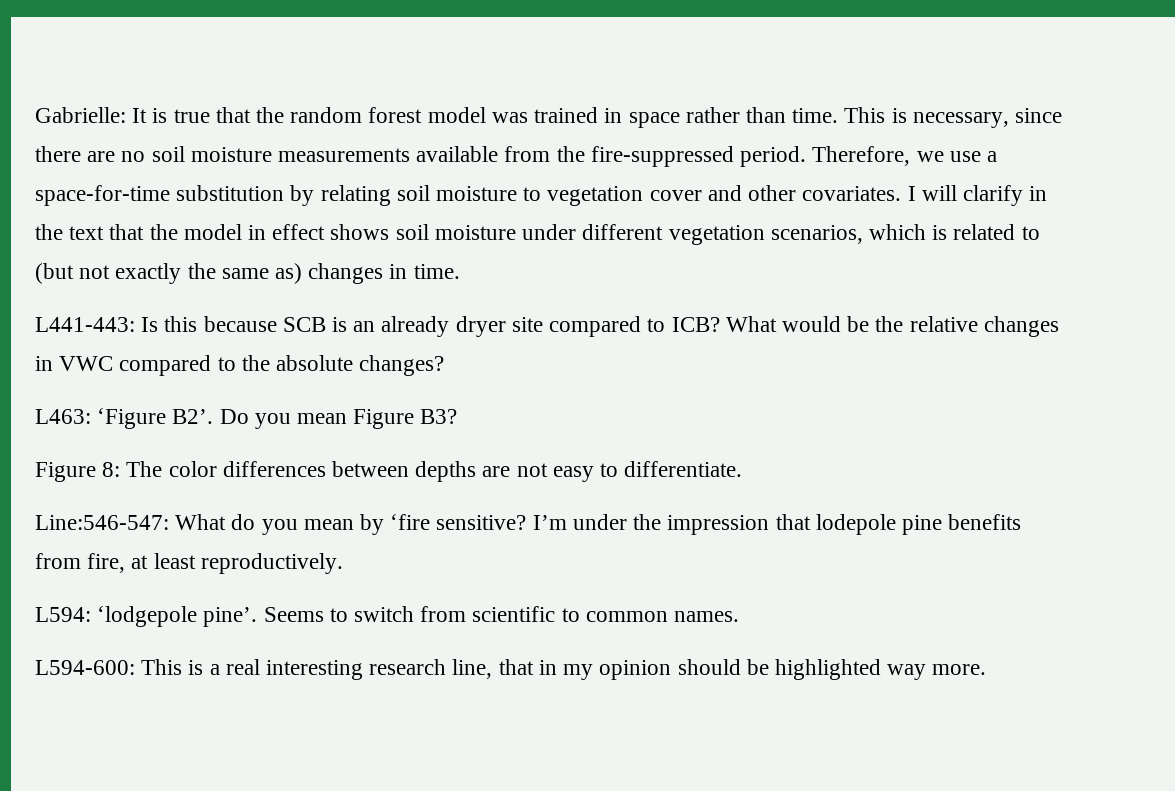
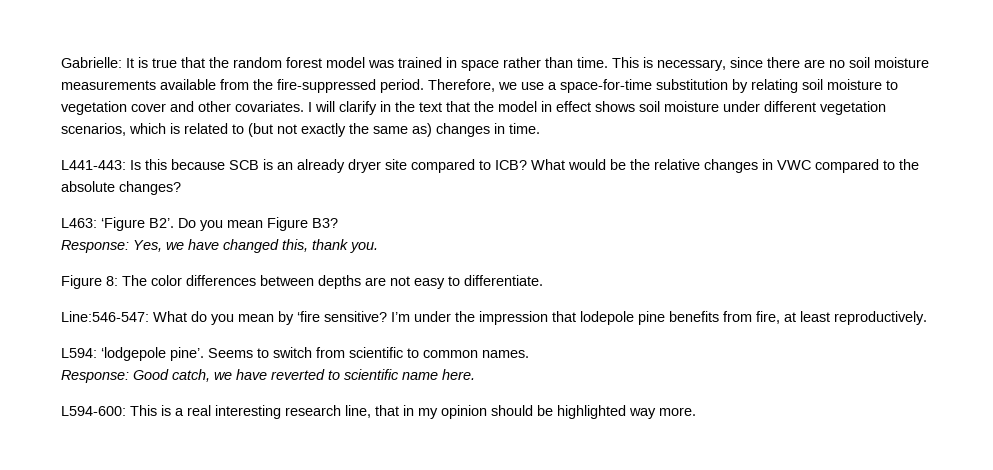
(458, 416) none -> [61,239,378,253] // Response: Yes, we have changed this, thank you.
(740, 616) none -> [61,369,475,383] // Response: Good catch, we have reverted to scientific name here.

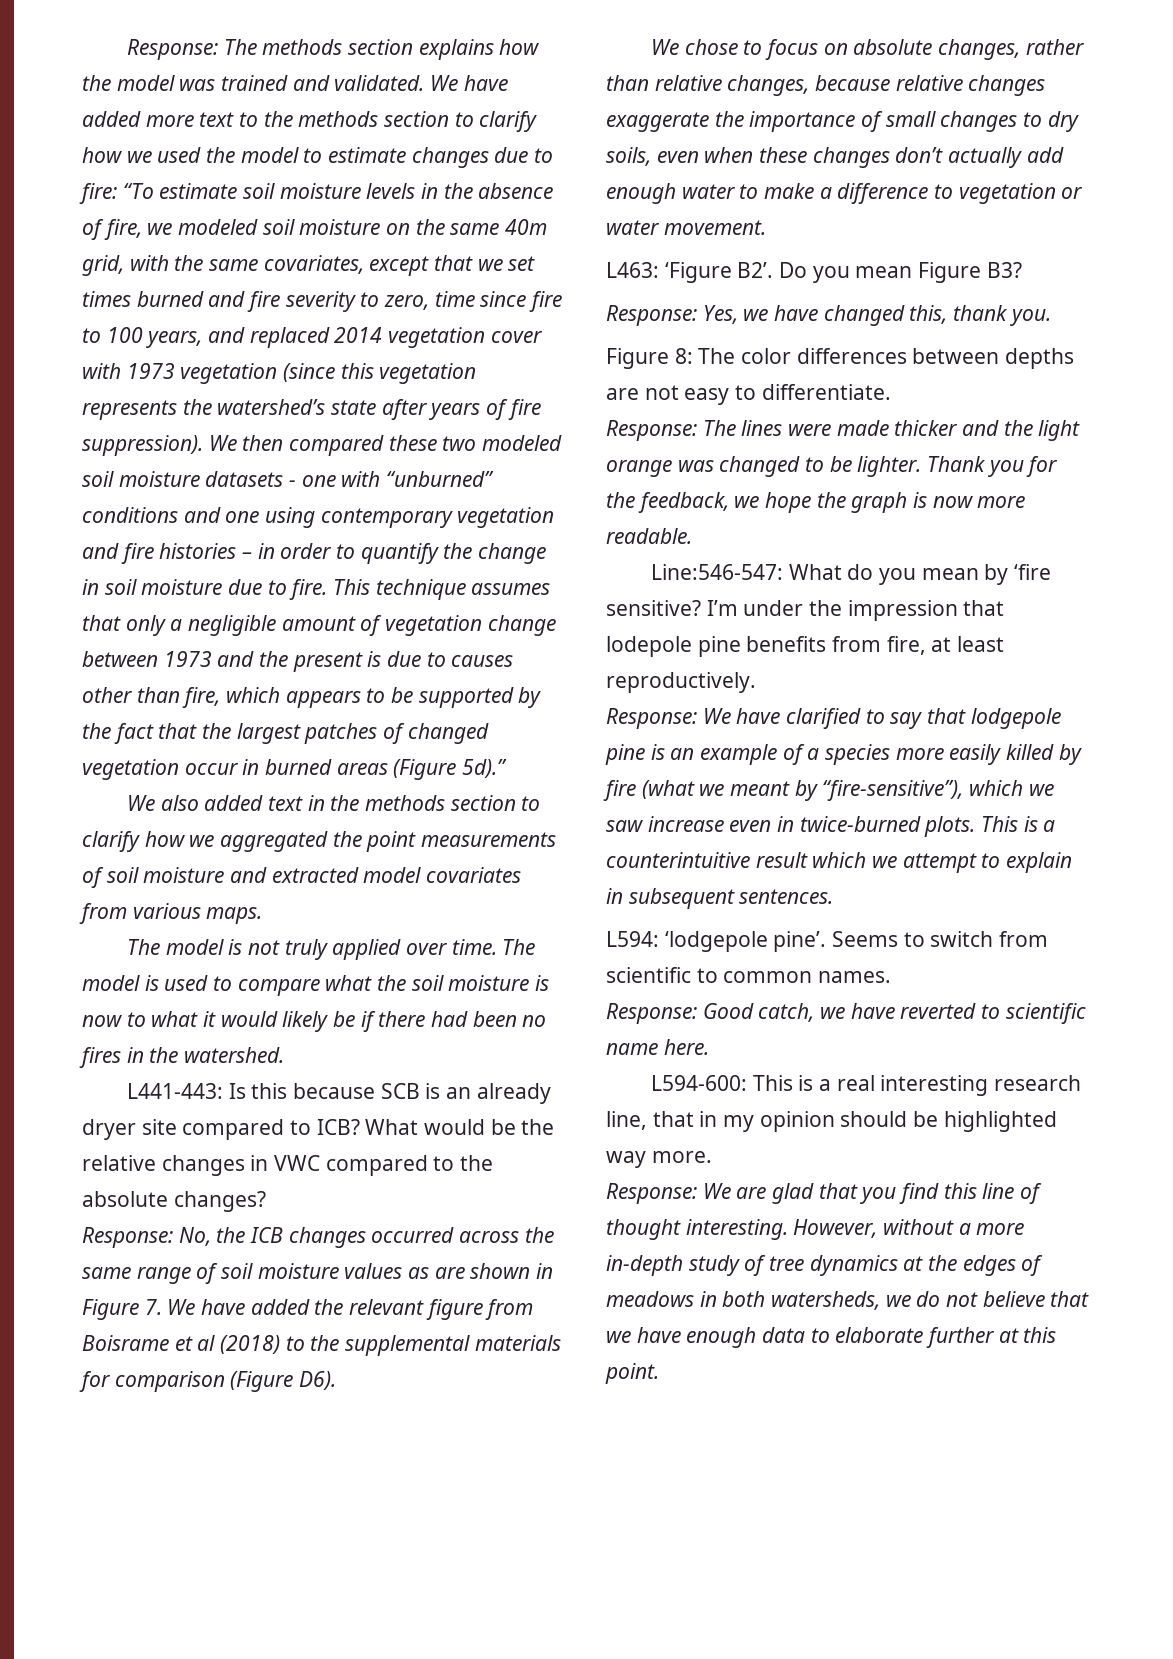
[61,57,929,71] [61,79,898,93] [61,101,886,115] [61,123,540,137] Gabrielle: It is true that the random forest model was trained in space rather than time. This is necessary, since there are no soil moisture measurements available from the fire-suppressed period. Therefore, we use a space-for-time substitution by relating soil moisture to vegetation cover and other covariates. I will clarify in the text that the model in effect shows soil moisture under different vegetation scenarios, which is related to (but not exactly the same as) changes in time. -> [126,39,540,60] [82,75,508,91] [82,111,538,132] [82,147,554,168] [79,183,554,204] [82,219,548,240] [82,255,536,276] [82,291,563,312] [82,327,543,348] [82,363,477,384] [82,399,541,420] [82,435,563,456] [82,471,495,487] [82,507,555,528] [82,543,547,564] [82,579,551,600] [82,615,556,636] [82,651,514,672] [82,687,542,708] [82,723,489,744] [82,759,508,780] [126,795,541,811] [82,831,557,852] [82,867,522,888] [79,903,263,924] [126,939,536,960] [82,975,550,996] [82,1011,547,1032] [79,1047,285,1068] Response: The methods section explains how the model was trained and validated. We have added more text to the methods section to clarify how we used the model to estimate changes due to fire: “To estimate soil moisture levels in the absence of fire, we modeled soil moisture on the same 40m grid, with the same covariates, except that we set times burned and fire severity to zero, time since fire to 100 years, and replaced 2014 vegetation cover with 1973 vegetation (since this vegetation represents the watershed’s state after years of fire suppression). We then compared these two modeled soil moisture datasets - one with “unburned” conditions and one using contemporary vegetation and fire histories – in order to quantify the change in soil moisture due to fire. This technique assumes that only a negligible amount of vegetation change between 1973 and the present is due to causes other than fire, which appears to be supported by the fact that the largest patches of changed vegetation occur in burned areas (Figure 5d).” // We also added text in the methods section to clarify how we aggregated the point measurements of soil moisture and extracted model covariates from various maps. // The model is not truly applied over time. The model is used to compare what the soil moisture is now to what it would likely be if there had been no fires in the watershed.
(181, 188) none -> [82,1227,554,1248] [82,1263,554,1284] [82,1299,534,1320] [82,1335,561,1356] [79,1371,337,1392] [650,39,1085,60] [606,75,1046,96] [606,111,1079,132] [606,147,1064,168] [606,183,1084,204] [606,220,766,235] // Response: No, the ICB changes occurred across the same range of soil moisture values as are shown in Figure 7. We have added the relevant figure from Boisrame et al (2018) to the supplemental materials for comparison (Figure D6). // We chose to focus on absolute changes, rather than relative changes, because relative changes exaggerate the importance of small changes to dry soils, even when these changes don’t actually add enough water to make a difference to vegetation or water movement.
(543, 280) none -> [606,420,1081,441] [606,456,1059,477] [606,492,1026,513] [606,528,692,544] // Response: The lines were made thicker and the light orange was changed to be lighter. Thank you for the feedback, we hope the graph is now more readable.
(927, 318) none -> [606,708,1061,729] [605,744,1082,765] [603,780,1054,801] [606,816,1056,837] [606,852,1073,873] [606,888,834,909] // Response: We have clarified to say that lodgepole pine is an example of a species more easily killed by fire (what we meant by “fire-sensitive”), which we saw increase even in twice-burned plots. This is a counterintuitive result which we attempt to explain in subsequent sentences.
(696, 411) none -> [606,1183,1043,1204] [606,1219,1025,1240] [606,1255,1044,1276] [606,1291,1090,1310] [606,1327,1057,1348] [605,1363,659,1384] // Response: We are glad that you find this line of thought interesting. However, without a more in-depth study of tree dynamics at the edges of meadows in both watersheds, we do not believe that we have enough data to elaborate further at this point.

